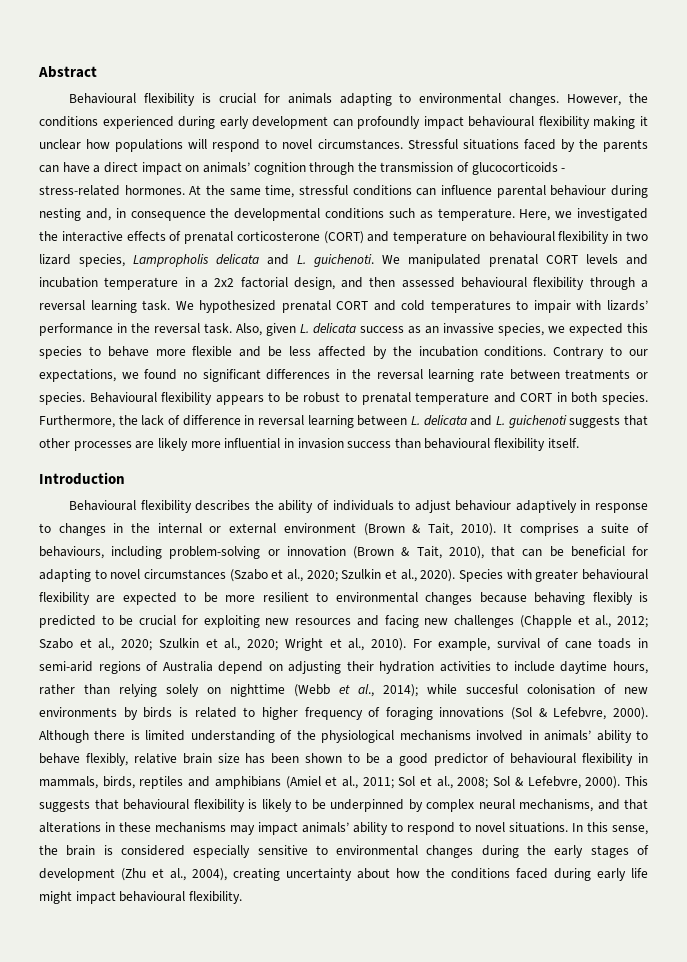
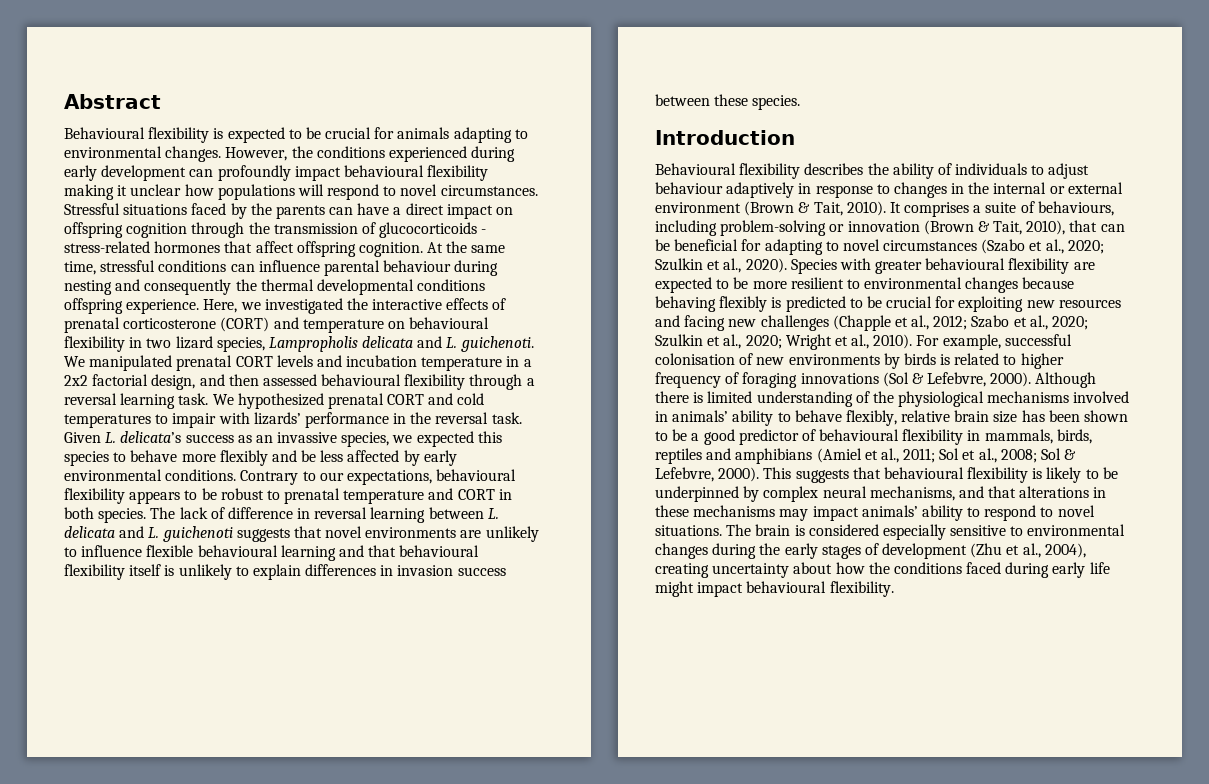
(211, 98) none -> [227,127,321,143] expected to be
[202,162,250,173] animals’ -> [64,222,123,238] offspring
[124,185,185,195] hormones. -> [154,241,423,257] hormones that affect offspring cognition.
[85,208,515,221] and, in consequence the developmental conditions such as temperature. -> [115,279,486,295] [64,298,200,314] and consequently the thermal developmental conditions offspring experience.
[236,323,356,336] Also, given L. delicata -> [64,431,182,443] Given L. delicata’s
[192,346,233,357] flexible -> [219,450,268,466] flexibly
[392,346,478,357] the incubation -> [423,450,457,466] [64,469,162,481] early environmental
[121,369,648,382] [39,392,157,405] we found no significant differences in the reversal learning rate between treatments or species. Behavioural -> [436,469,517,481] behavioural
[39,415,138,428] Furthermore, the -> [150,507,176,519] The
[39,438,579,451] other processes are likely more influential in invasion success than behavioural flexibility itself. -> [325,526,539,542] [64,545,480,561] [64,564,506,580] [655,94,801,110] novel environments are unlikely to influence flexible behavioural learning and that behavioural flexibility itself is unlikely to explain differences in invasion success between these species.
[497,638,648,649] [39,661,649,674] [39,684,518,697] survival of cane toads in semi-arid regions of Australia depend on adjusting their hydration activities to include daytime hours, rather than relying solely on nighttime (Webb et al., 2014); while succesful -> [1004,334,1072,346] successful
[572,822,648,835] [39,845,58,855] In this sense, the -> [726,524,752,536] The

